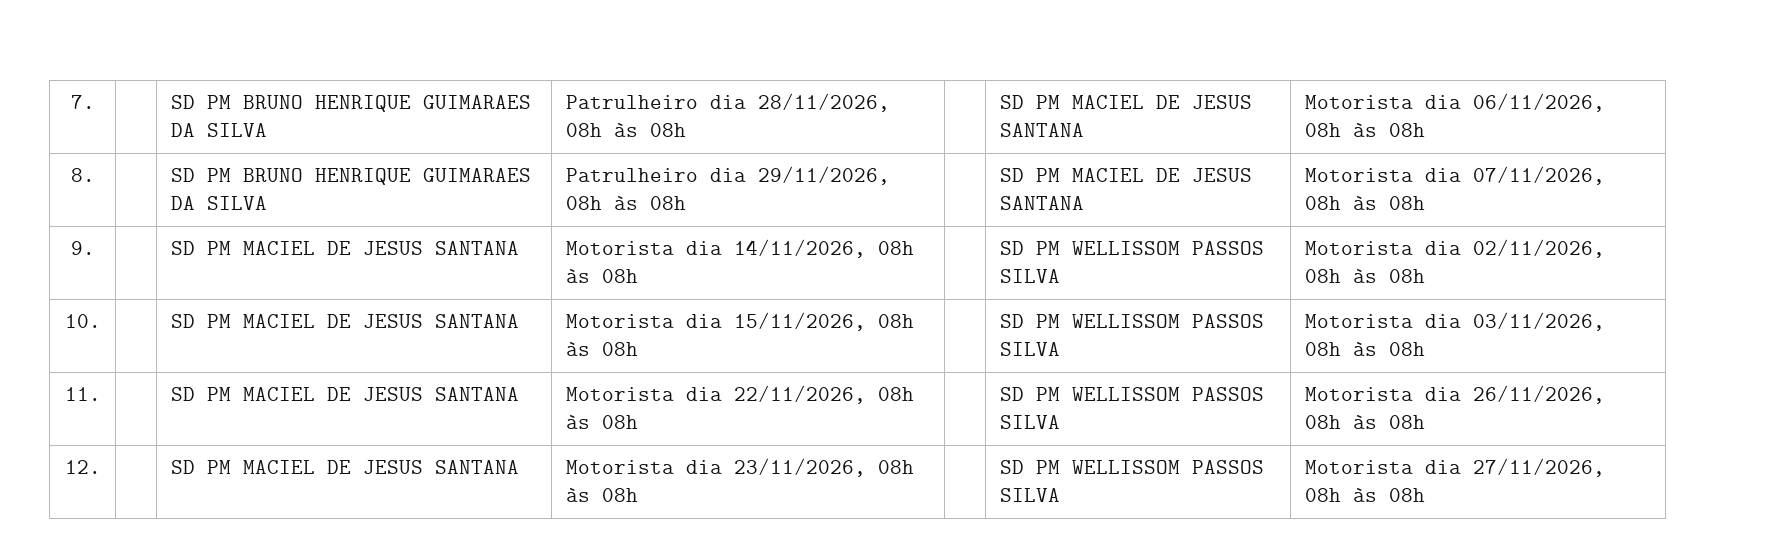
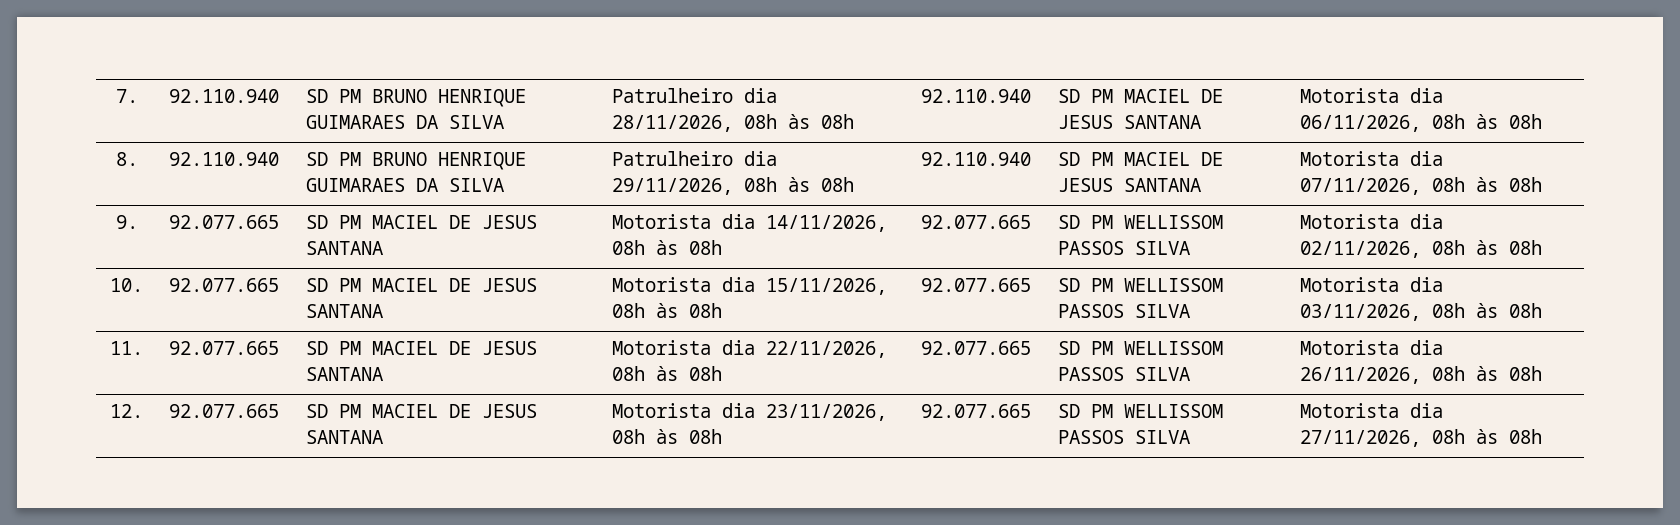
(95, 102) none -> [169,89,280,103] 92.110.940
(686, 130) none -> [921,89,1032,103] 92.110.940
(95, 175) none -> [169,152,280,166] 92.110.940
(686, 203) none -> [921,152,1032,166] 92.110.940
(95, 248) none -> [169,215,280,229] 92.077.665
(638, 276) none -> [921,215,1032,229] 92.077.665
(101, 321) none -> [169,278,280,292] 92.077.665
(638, 349) none -> [921,278,1032,292] 92.077.665
(101, 394) none -> [169,341,280,355] 92.077.665
(638, 422) none -> [921,341,1032,355] 92.077.665
(101, 467) none -> [169,404,280,418] 92.077.665
(638, 495) none -> [921,404,1032,418] 92.077.665

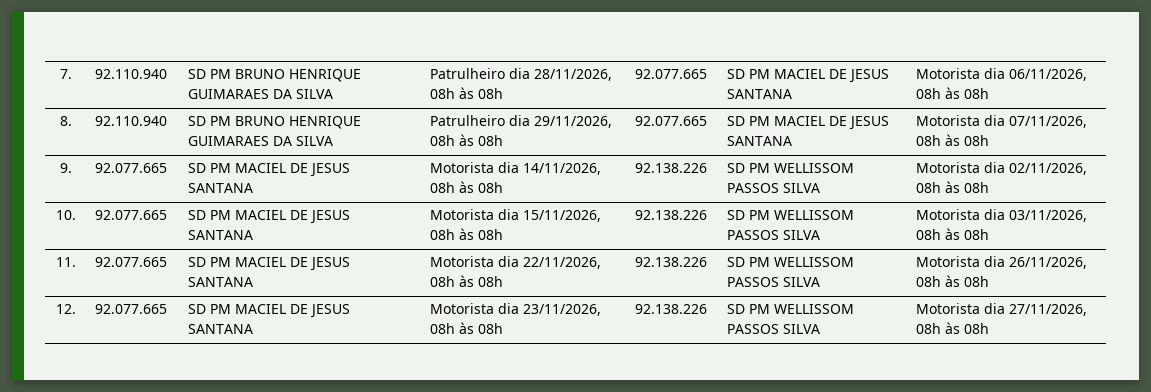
[921,89,1032,103] 92.110.940 -> [634,69,707,79] 92.077.665
[921,152,1032,166] 92.110.940 -> [634,116,707,126] 92.077.665
[921,215,1032,229] 92.077.665 -> [634,163,707,173] 92.138.226
[921,278,1032,292] 92.077.665 -> [634,210,707,220] 92.138.226
[921,341,1032,355] 92.077.665 -> [634,257,707,267] 92.138.226
[921,404,1032,418] 92.077.665 -> [634,304,707,314] 92.138.226

